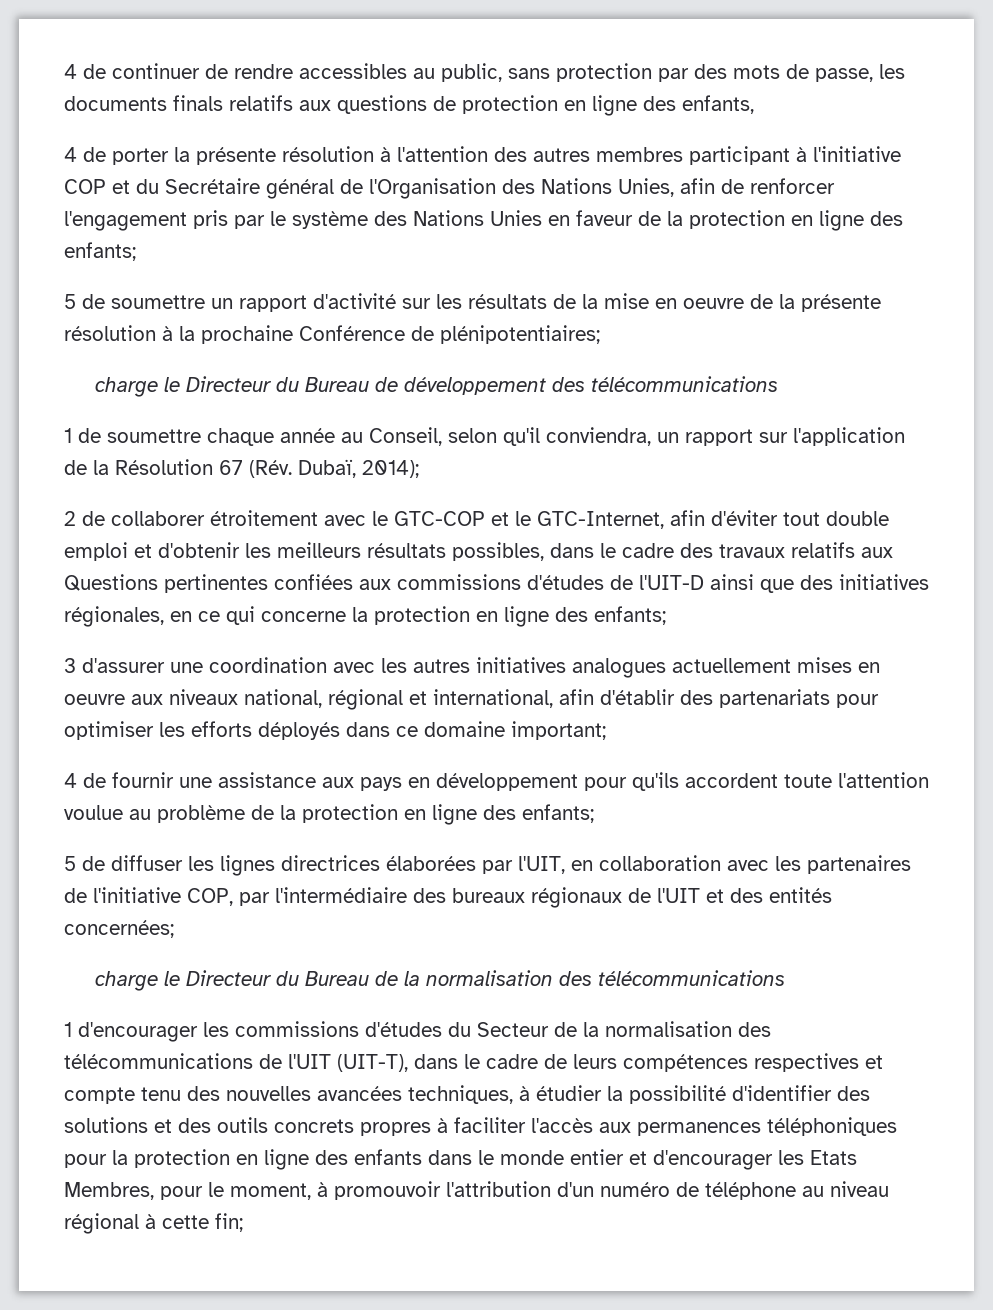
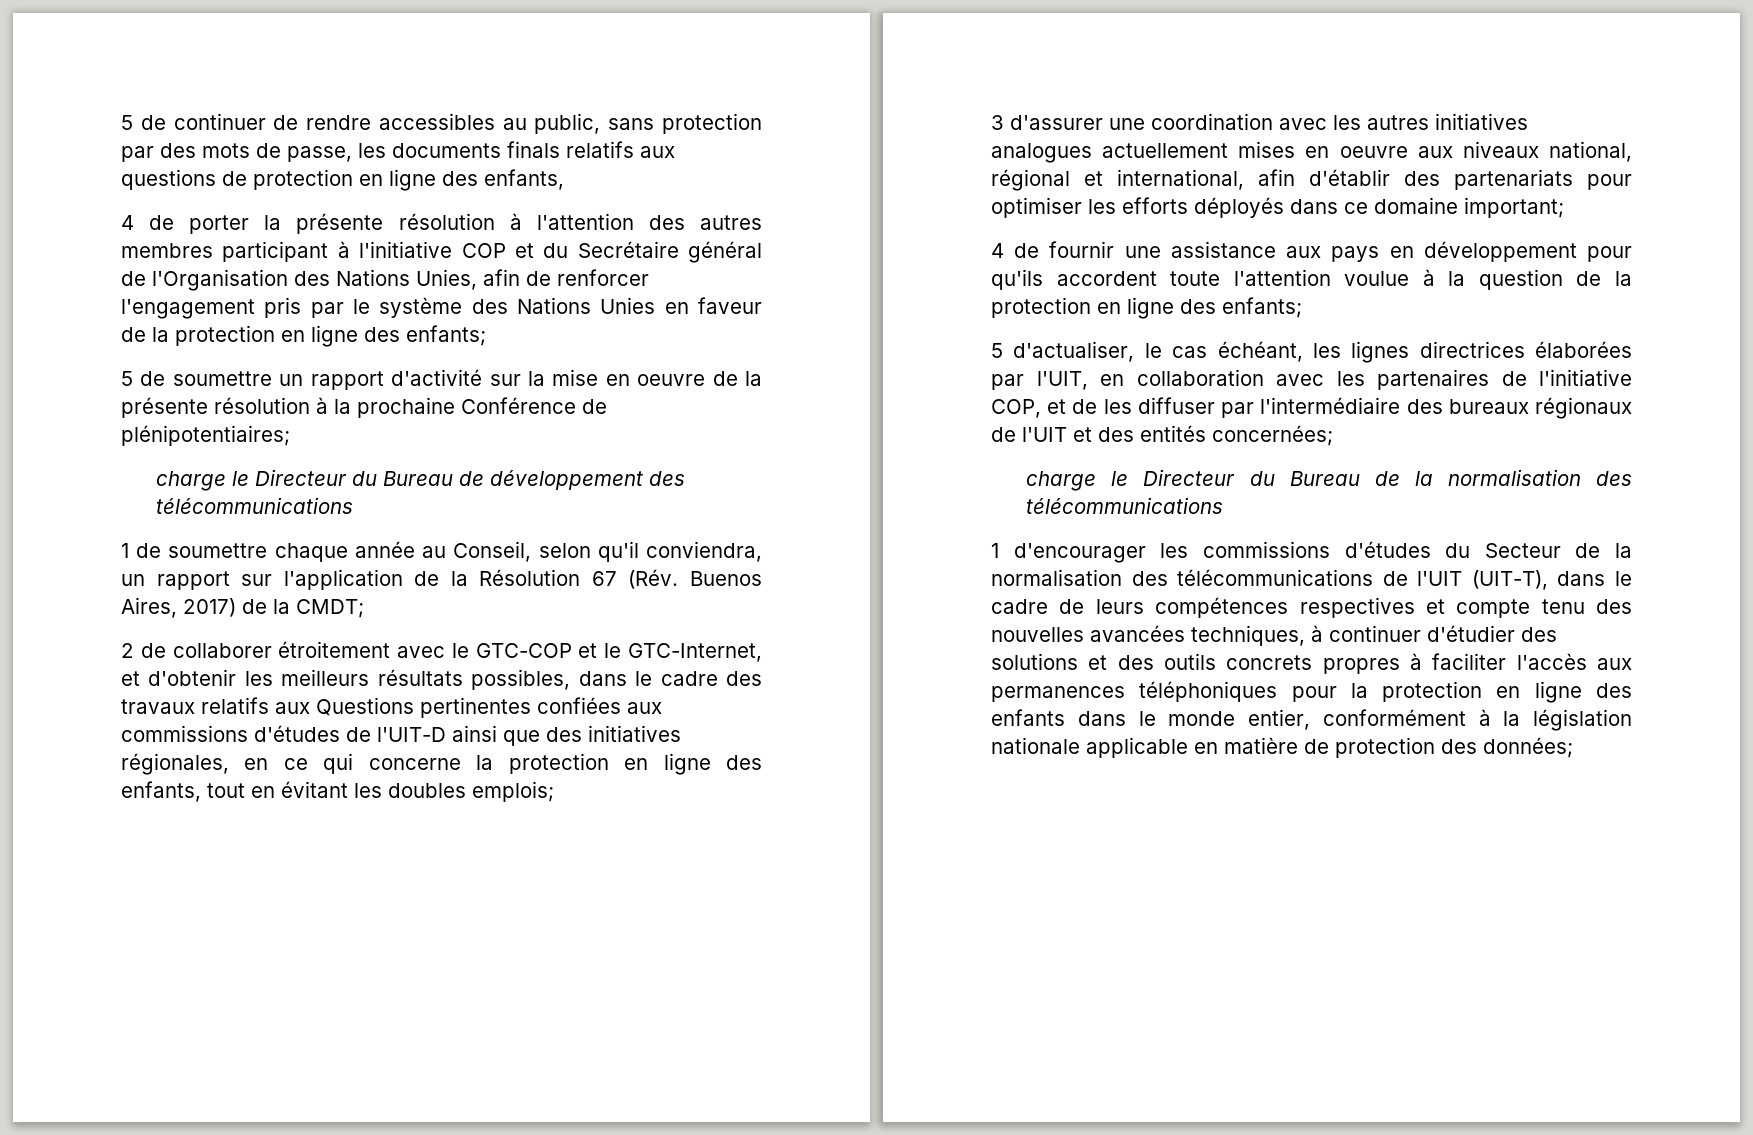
[64,64,77,79] 4 -> [121,115,133,130] 5
[436,294,576,309] les résultats de -> (521, 380) none
[298,459,419,478] Dubaï, 2014); -> [689,571,762,586] [121,597,364,618] Buenos Aires, 2017) de la CMDT;
[670,510,889,526] [64,542,128,561] afin d'éviter tout double emploi -> (762, 652) none
[594,606,666,625] enfants; -> [121,781,554,802] enfants, tout en évitant les doubles emplois;
[129,804,594,825] [64,855,183,871] au problème de la protection en ligne des enfants; // 5 de diffuser -> [1422,269,1632,290] [991,297,1302,319] [991,341,1303,362] à la question de la protection en ligne des enfants; // 5 d'actualiser, le cas échéant,
(233, 897) none -> [1047,397,1215,414] et de les diffuser
[536,1085,832,1104] étudier la possibilité d'identifier -> [1329,625,1515,642] continuer d'étudier
[570,1149,857,1170] [64,1181,889,1200] [64,1213,243,1234] entier et d'encourager les Etats Membres, pour le moment, à promouvoir l'attribution d'un numéro de téléphone au niveau régional à cette fin; -> [1248,709,1632,731] [991,737,1573,758] entier, conformément à la législation nationale applicable en matière de protection des données;

